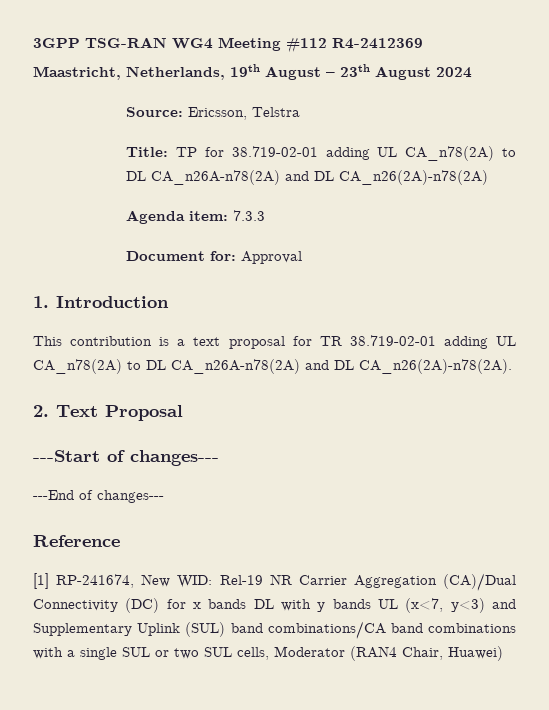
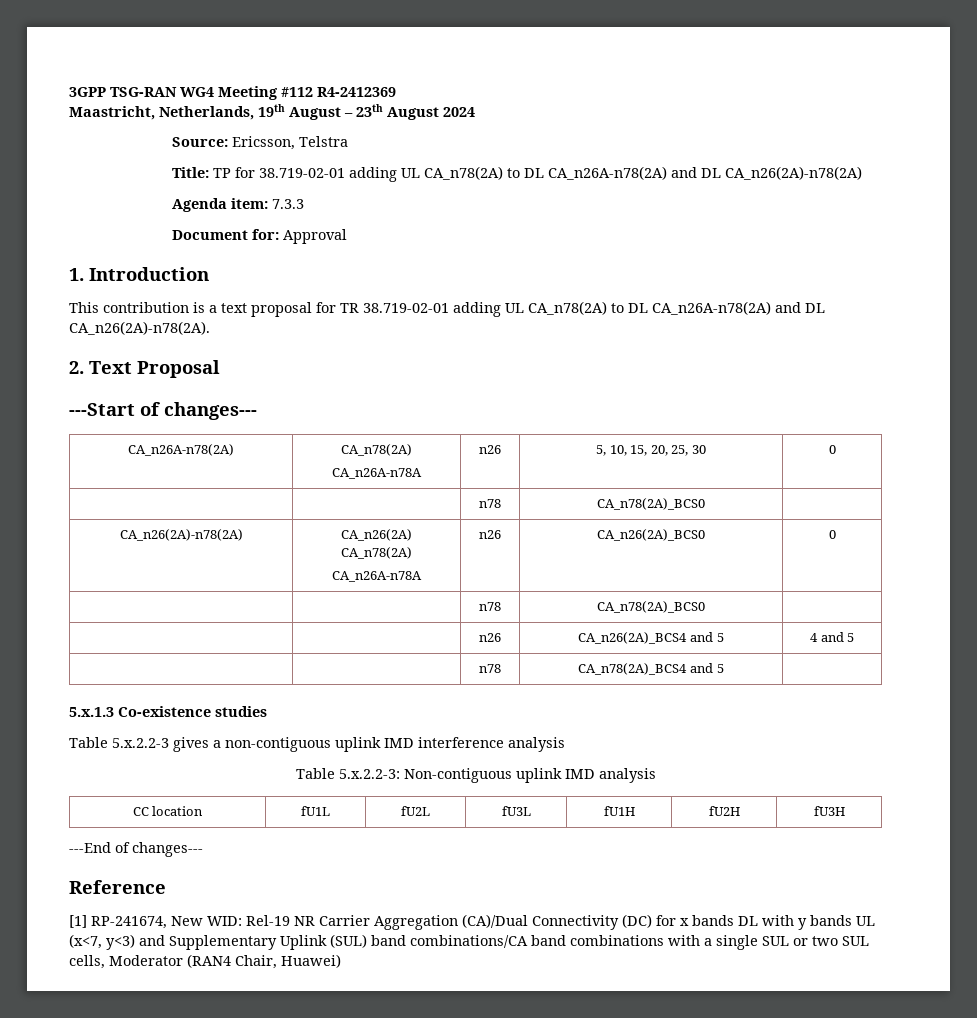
(219, 458) none -> [128,444,234,456] [341,444,412,456] [332,468,422,479] [479,445,501,454] [596,445,706,456] [828,445,836,454] [479,499,501,508] [597,498,705,510] [119,529,243,541] [341,529,412,541] [341,547,412,559] [332,571,422,582] [479,530,501,539] [597,529,705,541] [828,530,836,539] [479,602,501,611] [597,601,705,613] [479,633,501,642] [578,632,724,644] [809,632,855,642] [479,664,501,673] [578,663,724,675] [69,706,267,717] [69,737,565,752] [295,768,656,783] [132,806,204,816] [301,806,330,816] [401,806,430,816] [501,806,531,816] [603,806,635,816] [708,806,740,816] [813,806,845,816] // CA_n26A-n78(2A) | CA_n78(2A) // CA_n26A-n78A | n26 | 5, 10, 15, 20, 25, 30 | 0 // | | n78 | CA_n78(2A)_BCS0 | // CA_n26(2A)-n78(2A) | CA_n26(2A) // CA_n78(2A) // CA_n26A-n78A | n26 | CA_n26(2A)_BCS0 | 0 // | | n78 | CA_n78(2A)_BCS0 | // | | n26 | CA_n26(2A)_BCS4 and 5 | 4 and 5 // | | n78 | CA_n78(2A)_BCS4 and 5 | // 5.x.1.3 Co-existence studies // Table 5.x.2.2-3 gives a non-contiguous uplink IMD interference analysis // Table 5.x.2.2-3: Non-contiguous uplink IMD analysis // CC location | fU1L | fU2L | fU3L | fU1H | fU2H | fU3H

